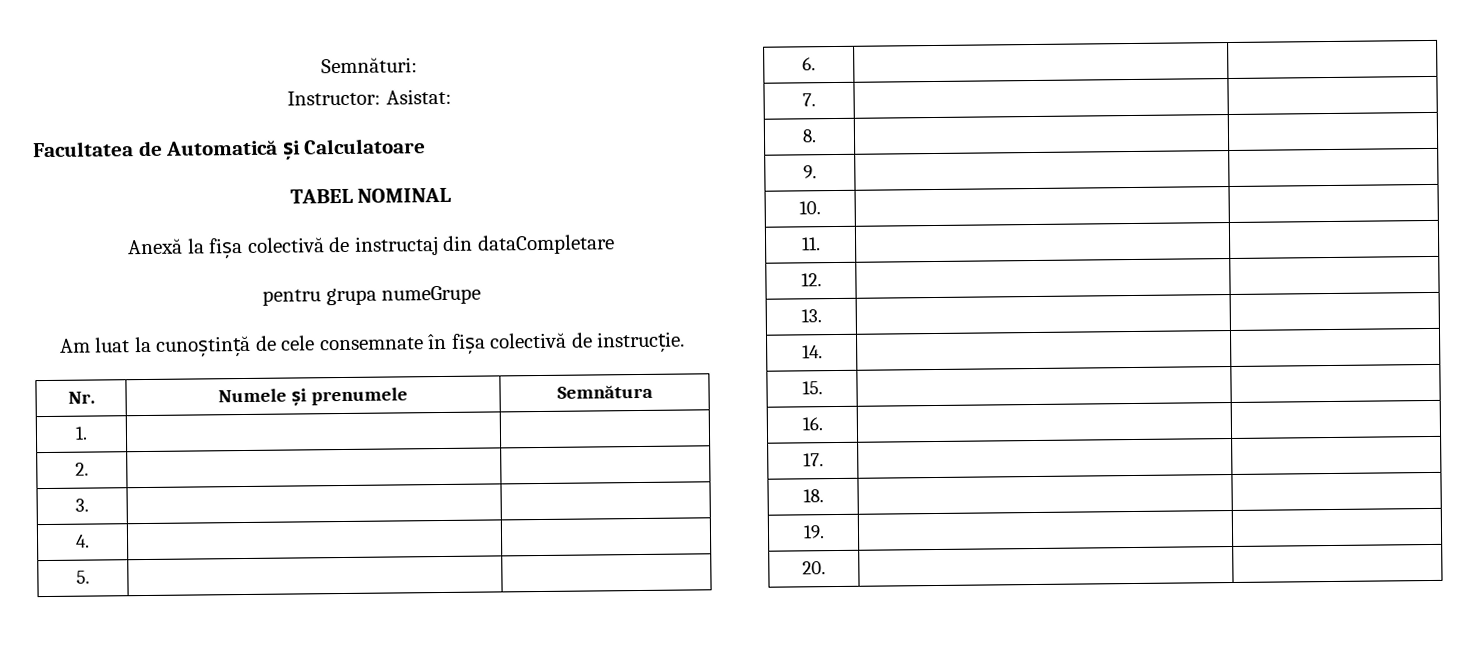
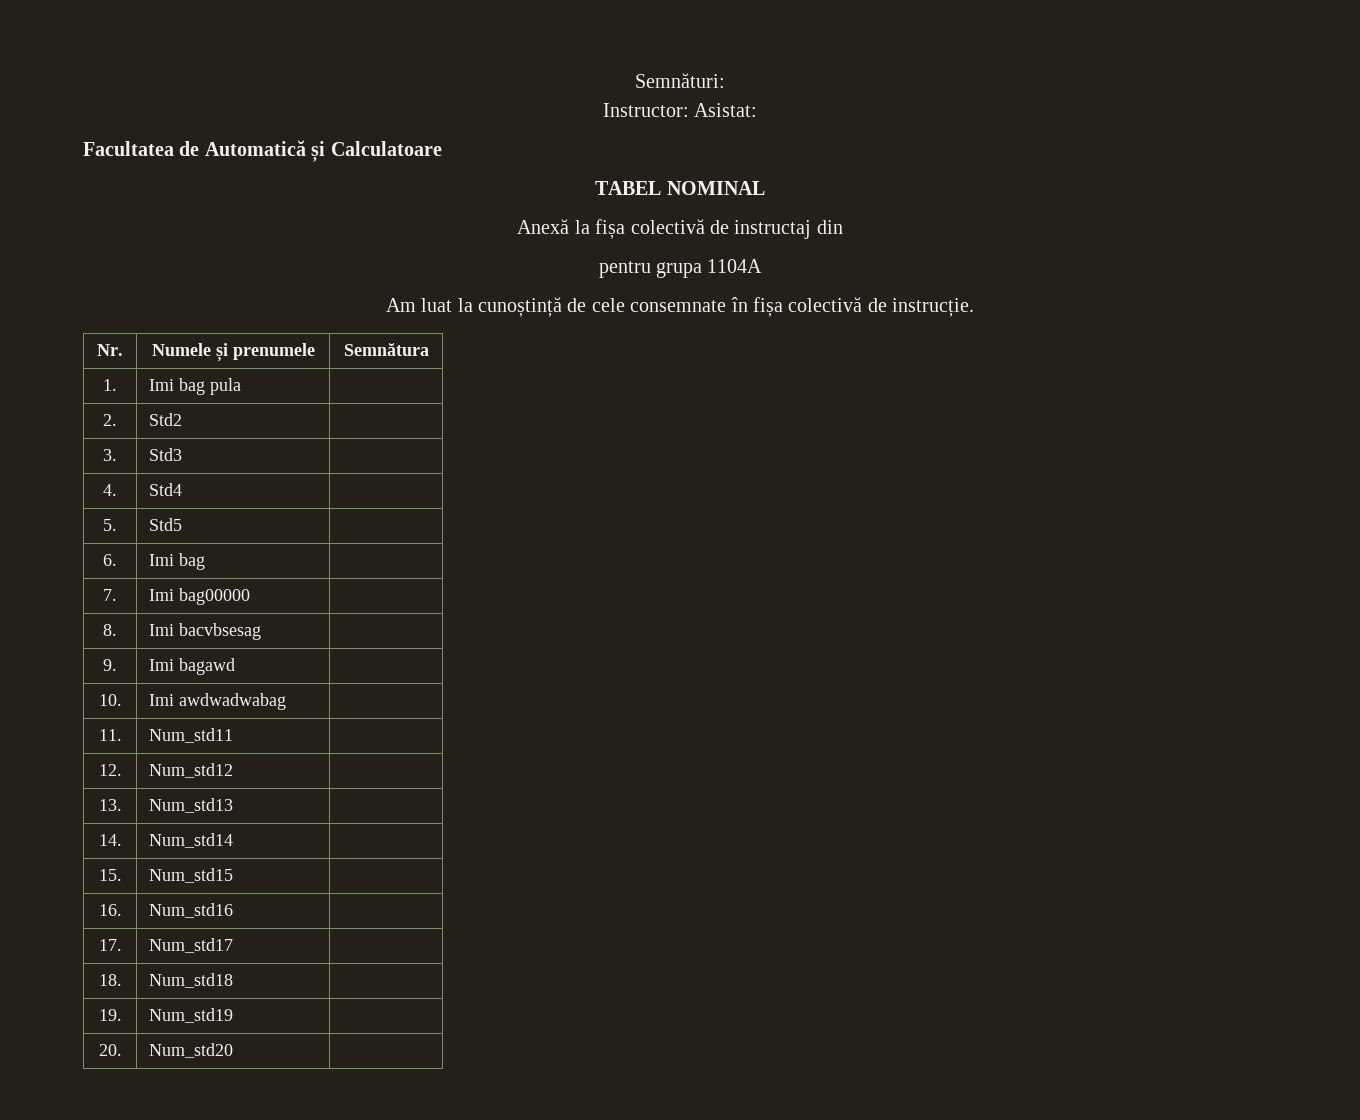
[476,234,615,255] dataCompletare -> (843, 227) none
[381,285,482,305] numeGrupe -> [707,259,763,273] 1104A
(88, 433) none -> [149,378,242,395] Imi bag pula
(89, 469) none -> [149,413,183,426] Std2
(89, 505) none -> [149,448,183,461] Std3
(90, 541) none -> [149,483,183,496] Std4
(90, 577) none -> [149,518,183,531] Std5
(816, 64) none -> [149,553,206,570] Imi bag
(816, 100) none -> [149,588,251,605] Imi bag00000
(817, 136) none -> [149,623,262,640] Imi bacvbsesag
(817, 172) none -> [149,658,236,675] Imi bagawd
(821, 208) none -> [149,693,287,710] Imi awdwadwabag
(821, 244) none -> [149,728,234,743] Num_std11
(822, 280) none -> [149,763,234,778] Num_std12
(822, 316) none -> [149,798,234,813] Num_std13
(823, 352) none -> [149,833,234,848] Num_std14
(823, 388) none -> [149,868,234,883] Num_std15
(823, 424) none -> [149,903,234,918] Num_std16
(824, 460) none -> [149,938,234,953] Num_std17
(824, 496) none -> [149,973,234,988] Num_std18
(825, 532) none -> [149,1008,234,1023] Num_std19
(826, 568) none -> [149,1043,234,1058] Num_std20

